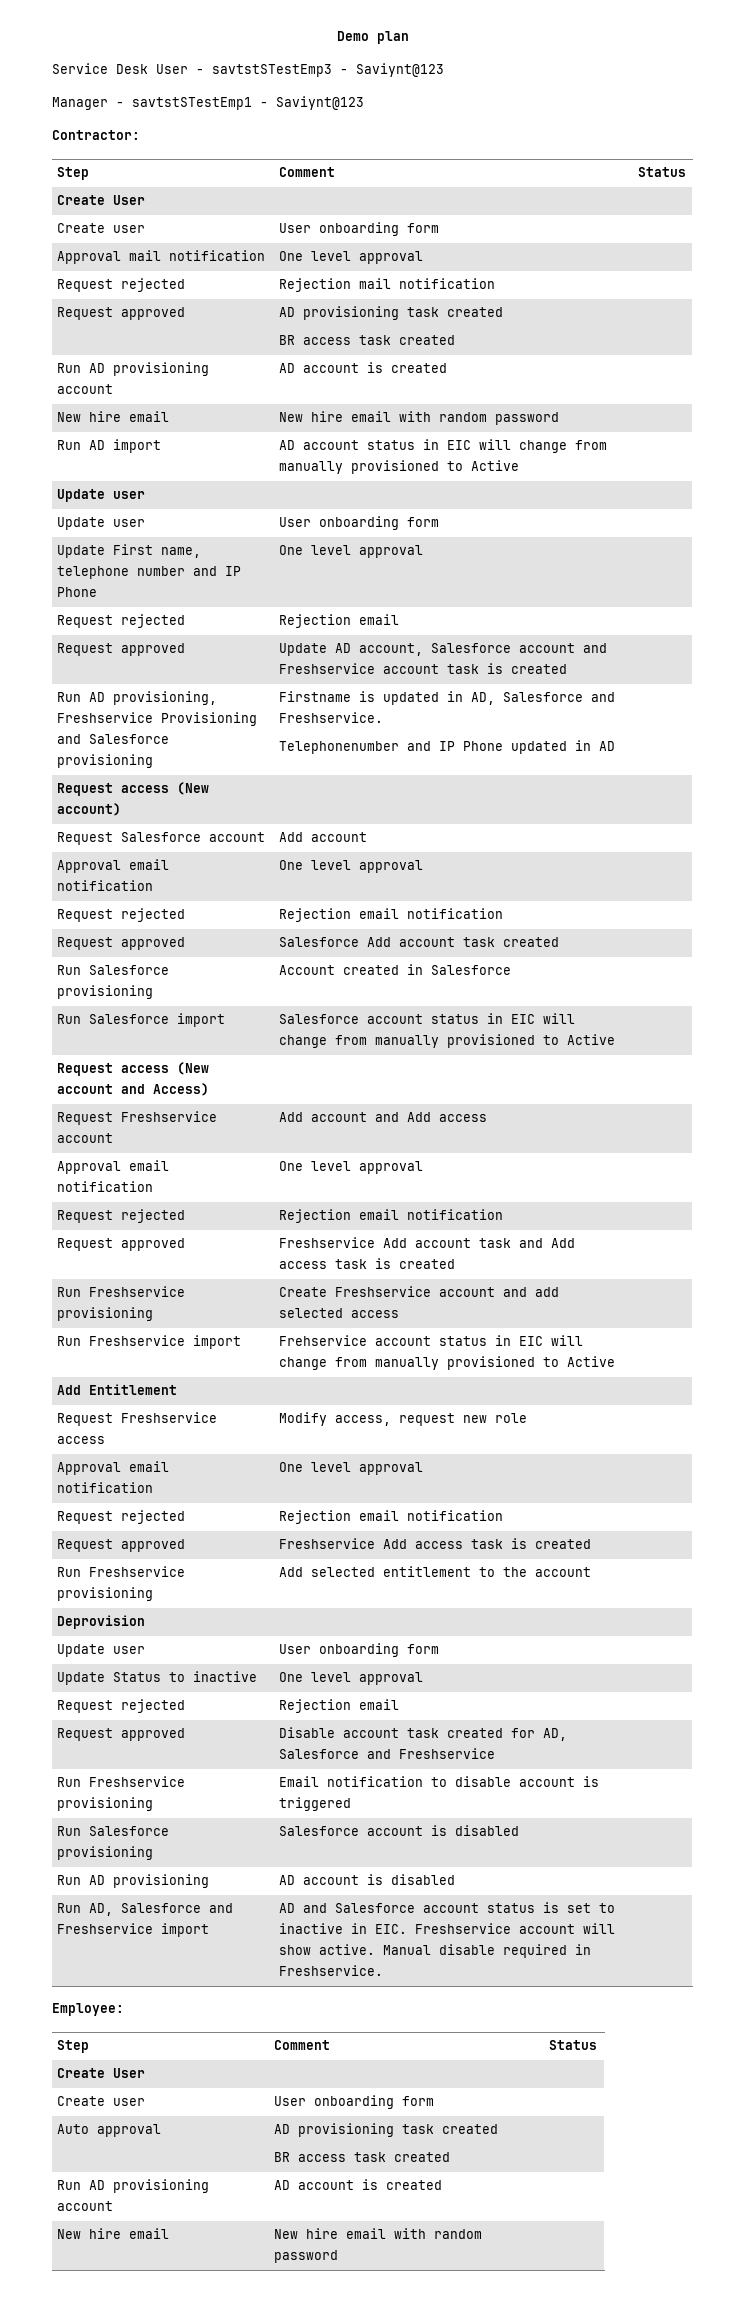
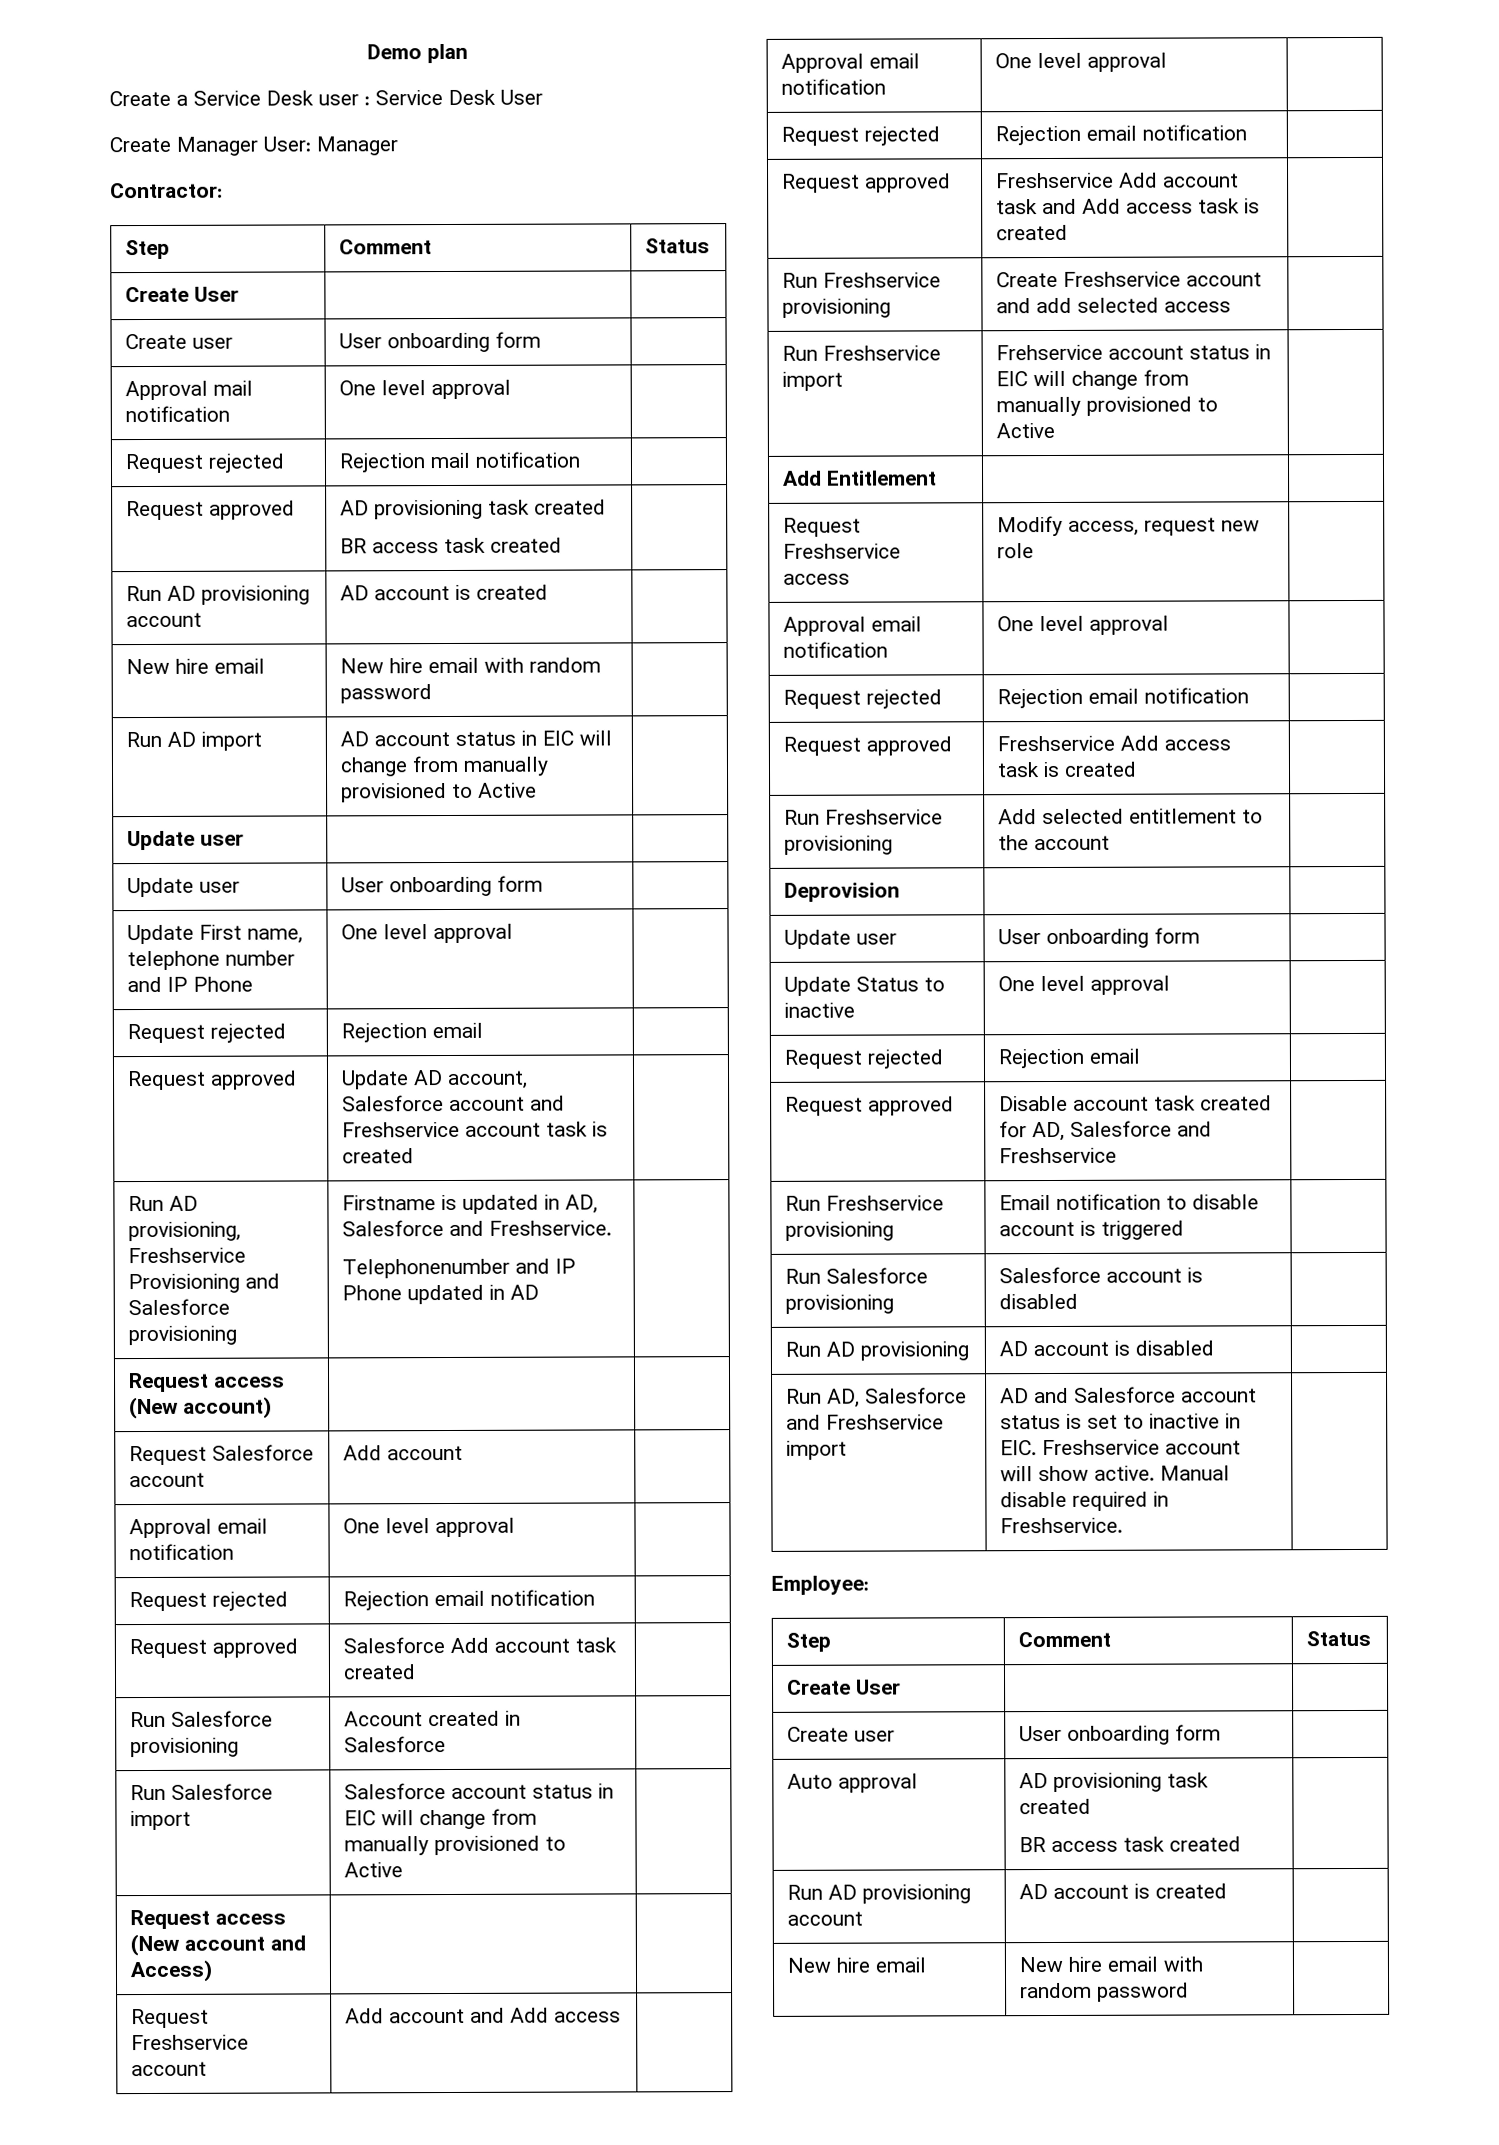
[52,63,444,77] [52,96,364,110] Service Desk User - savtstSTestEmp3 - Saviynt@123 // Manager - savtstSTestEmp1 - Saviynt@123 -> [109,89,543,107] [109,136,398,156] Create a Service Desk user : Service Desk User // Create Manager User: Manager

